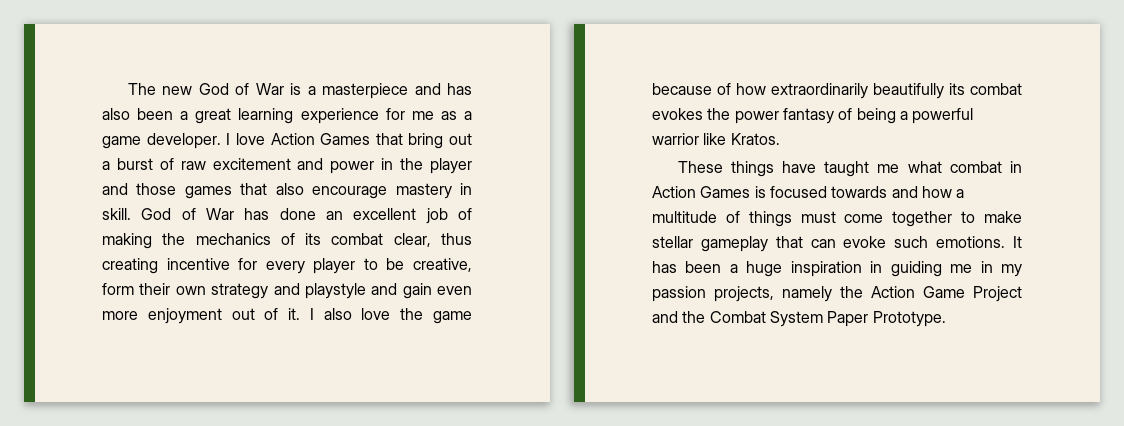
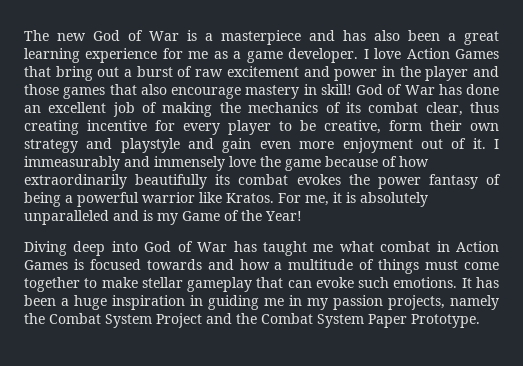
[102,208,131,220] skill. -> [320,84,352,95] skill!
[323,308,352,320] also -> [24,156,225,171] immeasurably and immensely
[677,161,817,177] // These things have -> [278,192,428,207] [24,210,302,225] [24,241,257,256] For me, it is absolutely unparalleled and is my Game of the Year! // Diving deep into God of War has
[871,286,965,298] Action Game -> [49,313,152,328] Combat System

